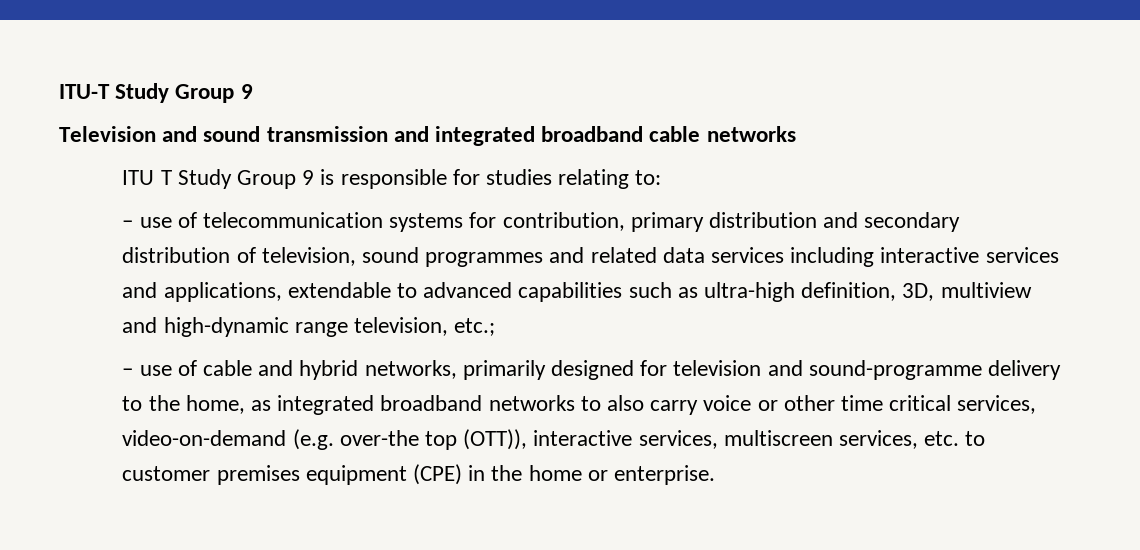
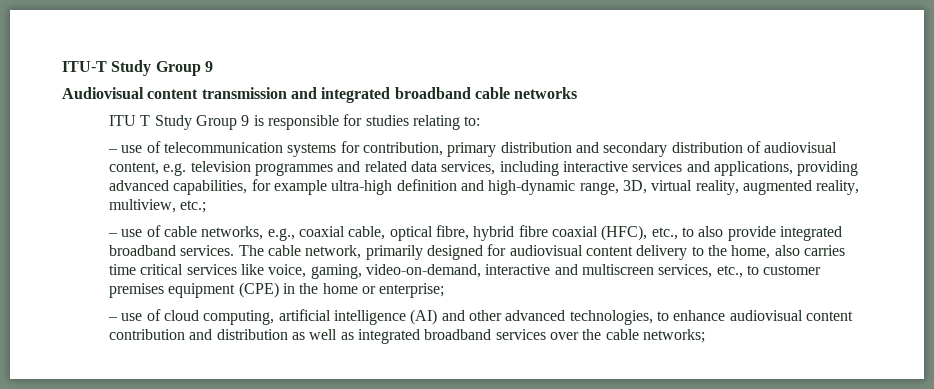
[59,126,261,142] Television and sound -> [62,87,199,99] Audiovisual content
[261,247,419,266] television, sound -> [764,142,838,153] [109,161,251,176] audiovisual content, e.g. television
[710,247,784,263] services -> [441,161,496,175] services,
[287,282,1032,302] [122,317,448,337] extendable to advanced capabilities such as ultra-high definition, 3D, multiview and high-dynamic range television, -> [797,161,859,176] [109,179,860,195] [109,199,177,213] providing advanced capabilities, for example ultra-high definition and high-dynamic range, 3D, virtual reality, augmented reality, multiview,
[258,360,1062,380] [122,395,1037,415] [122,429,718,450] and hybrid networks, primarily designed for television and sound-programme delivery to the home, as integrated broadband networks to also carry voice or other time critical services, video-on-demand (e.g. over-the top (OTT)), interactive services, -> [201,225,842,241] [109,244,845,260] [109,264,578,279] networks, e.g., coaxial cable, optical fibre, hybrid fibre coaxial (HFC), etc., to also provide integrated broadband services. The cable network, primarily designed for audiovisual content delivery to the home, also carries time critical services like voice, gaming, video-on-demand, interactive and
[924,431,960,446] etc. -> [716,265,743,278] etc.,
[613,465,715,485] enterprise. -> [379,283,445,298] [108,309,853,325] [109,329,705,344] enterprise; // – use of cloud computing, artificial intelligence (AI) and other advanced technologies, to enhance audiovisual content contribution and distribution as well as integrated broadband services over the cable networks;

